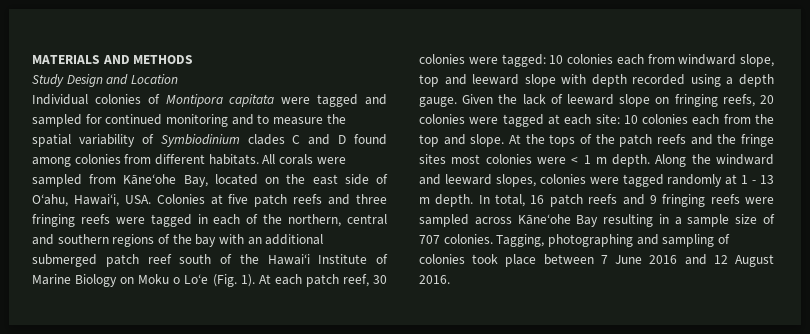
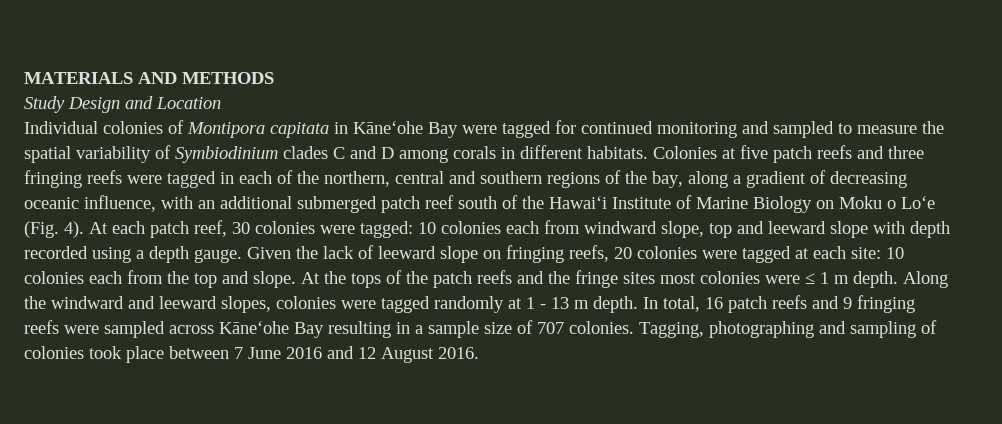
[281,94,387,107] [32,114,82,127] were tagged and sampled -> [334,121,551,138] in Kāne‘ohe Bay were tagged
(254, 119) none -> [773,121,834,138] sampled
[354,134,387,145] [32,154,346,167] [32,174,389,187] [32,194,151,207] found among colonies from different habitats. All corals were sampled from Kāne‘ohe Bay, located on the east side of O‘ahu, Hawai‘i, USA. -> [399,145,648,163] among corals in different habitats.
[195,234,217,247] bay -> [652,170,907,188] [24,195,156,212] bay, along a gradient of decreasing oceanic influence,
[240,274,255,287] 1). -> [64,221,84,238] 4).
[571,157,579,164] < -> [805,273,815,284] ≤

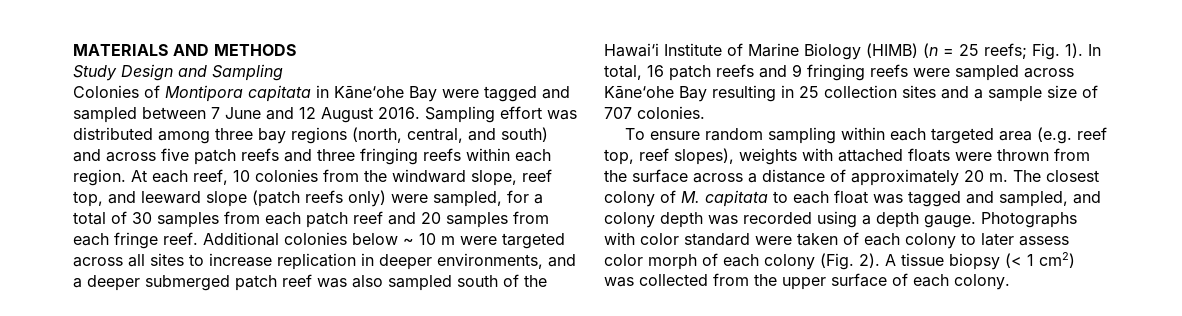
[156,97,221,109] [24,121,163,134] Location // Individual colonies -> [212,64,283,81] [73,85,139,98] Sampling // Colonies
[555,120,944,138] [24,145,736,163] for continued monitoring and sampled to measure the spatial variability of Symbiodinium clades C and D among corals in different habitats. Colonies at -> [542,86,570,99] [73,106,577,123] [73,127,548,144] [73,149,156,162] and sampled between 7 June and 12 August 2016. Sampling effort was distributed among three bay regions (north, central, and south) and across
[127,170,907,188] [24,195,454,213] were tagged in each of the northern, central and southern regions of the bay, along a gradient of decreasing oceanic influence, with an additional submerged patch reef -> [466,148,551,162] [73,169,552,186] [73,190,543,207] [73,211,549,228] [73,232,565,249] [73,253,576,270] [73,274,452,291] within each region. At each reef, 10 colonies from the windward slope, reef top, and leeward slope (patch reefs only) were sampled, for a total of 30 samples from each patch reef and 20 samples from each fringe reef. Additional colonies below ~ 10 m were targeted across all sites to increase replication in deeper environments, and a deeper submerged patch reef was also sampled
[816,196,935,209] [24,220,950,238] [24,245,904,263] [24,270,948,288] [24,296,638,313] on Moku o Lo‘e (Fig. 4). At each patch reef, 30 colonies were tagged: 10 colonies each from windward slope, top and leeward slope with depth recorded using a depth gauge. Given the lack of leeward slope on fringing reefs, 20 colonies were tagged at each site: 10 colonies each from the top and slope. At the tops of the patch reefs and the fringe sites most colonies were ≤ 1 m depth. Along the windward and leeward slopes, colonies were tagged randomly at 1 - 13 m depth. -> [866,43,1083,60] (HIMB) (n = 25 reefs; Fig. 1).
(410, 328) none -> [799,85,969,99] 25 collection sites and
[639,320,937,338] [24,346,479,363] Tagging, photographing and sampling of colonies took place between 7 June 2016 and 12 August 2016. -> [624,127,1107,144] [604,148,1090,165] [604,169,1099,186] [604,190,1101,207] [604,211,1077,228] [604,232,1069,249] [604,252,1075,270] [604,273,1010,290] // To ensure random sampling within each targeted area (e.g. reef top, reef slopes), weights with attached floats were thrown from the surface across a distance of approximately 20 m. The closest colony of M. capitata to each float was tagged and sampled, and colony depth was recorded using a depth gauge. Photographs with color standard were taken of each colony to later assess color morph of each colony (Fig. 2). A tissue biopsy (< 1 cm2) was collected from the upper surface of each colony.

